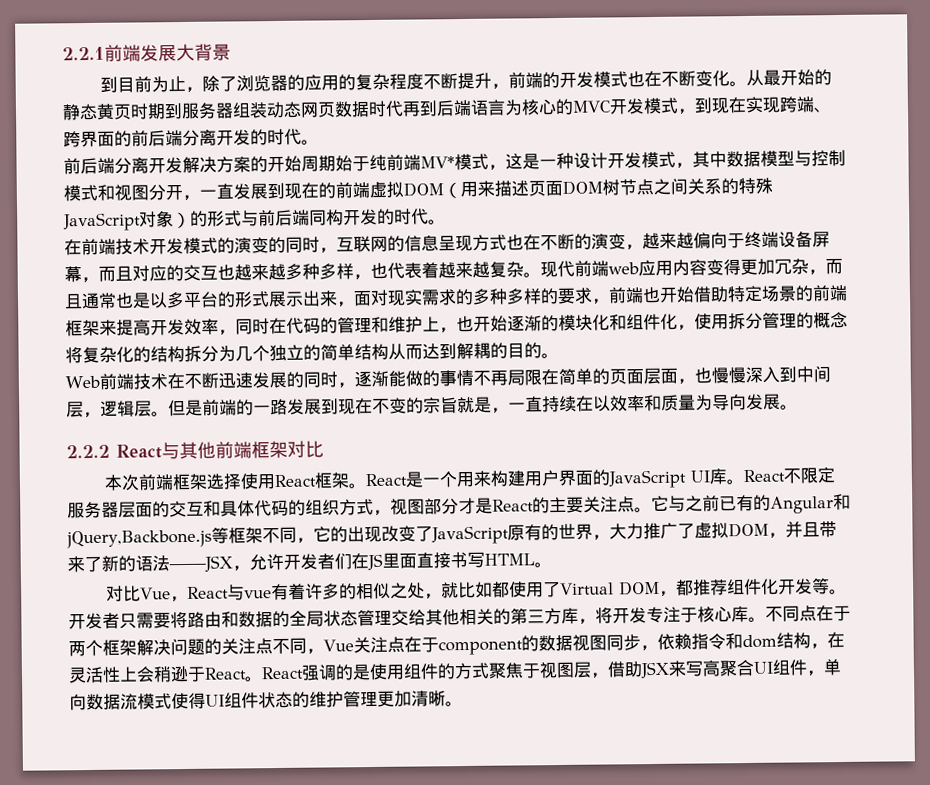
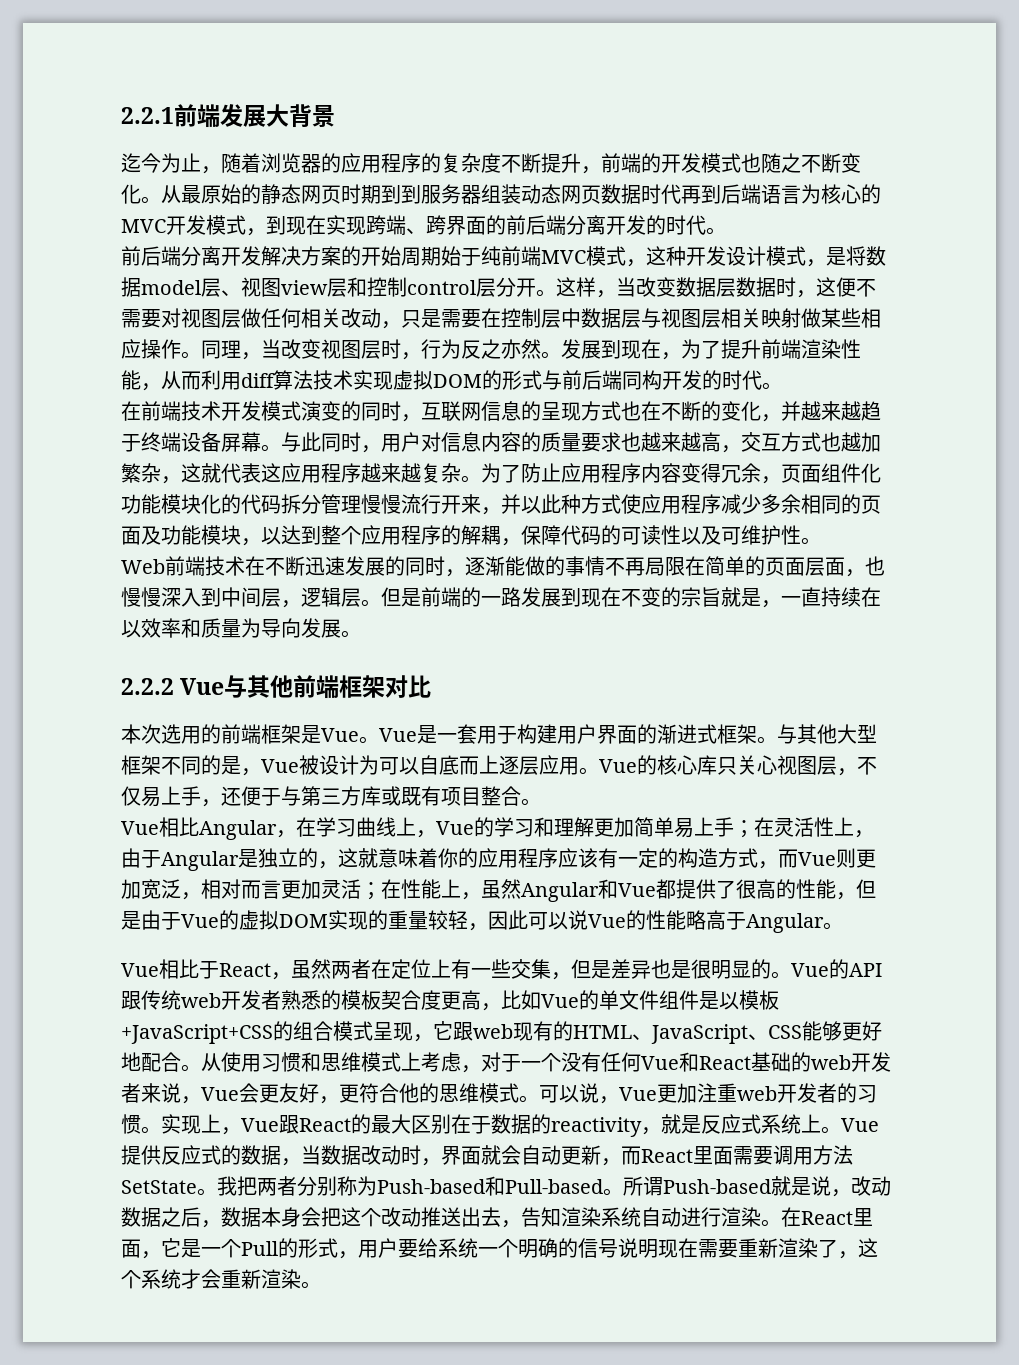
[99,75,237,93] 到目前为止，除了 -> [121,153,261,174] 迄今为止，随着
[337,73,407,91] 的复杂程 -> [381,153,481,173] 程序的复杂
[643,70,662,88] 在 -> [761,153,801,173] 随之
[779,69,798,86] 开 -> [201,185,221,204] 原
[96,103,115,120] 黄 -> [301,185,321,204] 网
(183, 111) none -> [401,185,421,204] 到
[420,156,455,169] MV* -> [541,250,586,264] MVC
[522,149,846,170] [63,177,773,202] [63,210,191,232] 是一种设计开发模式，其中数据模型与控制模式和视图分开，一直发展到现在的前端虚拟DOM（用来描述页面DOM树节点之间关系的特殊JavaScript对象） -> [666,246,886,267] [121,277,876,298] [121,308,881,329] [121,339,861,360] [121,370,482,391] 种开发设计模式，是将数据model层、视图view层和控制control层分开。这样，当改变数据层数据时，这便不需要对视图层做任何相关改动，只是需要在控制层中数据层与视图层相关映射做某些相应操作。同理，当改变视图层时，行为反之亦然。发展到现在，为了提升前端渲染性能，从而利用diff算法技术实现虚拟DOM
[217,237,235,254] 的 -> (301, 411) none
[387,235,439,252] 的信息 -> [481,401,541,421] 信息的
[591,231,830,251] [64,257,843,284] [64,284,848,310] [65,311,848,337] [65,342,542,364] 演变，越来越偏向于终端设备屏幕，而且对应的交互也越来越多种多样，也代表着越来越复杂。现代前端web应用内容变得更加冗杂，而且通常也是以多平台的形式展示出来，面对现实需求的多种多样的要求，前端也开始借助特定场景的前端框架来提高开发效率，同时在代码的管理和维护上，也开始逐渐的模块化和组件化，使用拆分管理的概念将复杂化的结构拆分为几个独立的简单结构从而达到解耦的目的 -> [721,401,881,422] [121,432,881,453] [121,463,881,484] [121,494,881,515] [121,525,801,546] 变化，并越来越趋于终端设备屏幕。与此同时，用户对信息内容的质量要求也越来越高，交互方式也越加繁杂，这就代表这应用程序越来越复杂。为了防止应用程序内容变得冗余，页面组件化功能模块化的代码拆分管理慢慢流行开来，并以此种方式使应用程序减少多余相同的页面及功能模块，以达到整个应用程序的解耦，保障代码的可读性以及可维护性
[116,444,162,459] React -> [180,678,225,695] Vue
[137,467,835,491] [67,493,851,519] [66,521,837,549] [67,551,552,573] [105,578,847,603] [68,605,851,630] [68,631,845,657] [68,659,842,684] [69,690,446,711] 前端框架选择使用React框架。React是一个用来构建用户界面的JavaScript UI库。React不限定服务器层面的交互和具体代码的组织方式，视图部分才是React的主要关注点。它与之前已有的Angular和jQuery,Backbone.js等框架不同，它的出现改变了JavaScript原有的世界，大力推广了虚拟DOM，并且带来了新的语法——JSX，允许开发者们在JS里面直接书写HTML。 // 对比Vue，React与vue有着许多的相似之处，就比如都使用了Virtual DOM，都推荐组件化开发等。开发者只需要将路由和数据的全局状态管理交给其他相关的第三方库，将开发专注于核心库。不同点在于两个框架解决问题的关注点不同，Vue关注点在于component的数据视图同步，依赖指令和dom结构，在灵活性上会稍逊于React。React强调的是使用组件的方式聚焦于视图层，借助JSX来写高聚合UI组件，单向数据流模式使得UI组件状态的维护管理更加清晰 -> [161,724,877,744] [121,755,877,776] [121,786,541,807] [121,817,874,840] [121,848,876,871] [121,879,876,902] [121,910,843,933] [121,959,882,980] [121,990,779,1011] [121,1021,882,1044] [121,1052,891,1073] [121,1083,877,1104] [121,1114,879,1137] [121,1145,853,1166] [121,1176,891,1197] [121,1207,873,1228] [121,1238,878,1259] [121,1269,301,1289] 选用的前端框架是Vue。Vue是一套用于构建用户界面的渐进式框架。与其他大型框架不同的是，Vue被设计为可以自底而上逐层应用。Vue的核心库只关心视图层，不仅易上手，还便于与第三方库或既有项目整合。 // Vue相比Angular，在学习曲线上，Vue的学习和理解更加简单易上手；在灵活性上，由于Angular是独立的，这就意味着你的应用程序应该有一定的构造方式，而Vue则更加宽泛，相对而言更加灵活；在性能上，虽然Angular和Vue都提供了很高的性能，但是由于Vue的虚拟DOM实现的重量较轻，因此可以说Vue的性能略高于Angular。 // Vue相比于React，虽然两者在定位上有一些交集，但是差异也是很明显的。Vue的API跟传统web开发者熟悉的模板契合度更高，比如Vue的单文件组件是以模板+JavaScript+CSS的组合模式呈现，它跟web现有的HTML、JavaScript、CSS能够更好地配合。从使用习惯和思维模式上考虑，对于一个没有任何Vue和React基础的web开发者来说，Vue会更友好，更符合他的思维模式。可以说，Vue更加注重web开发者的习惯。实现上，Vue跟React的最大区别在于数据的reactivity，就是反应式系统上。Vue提供反应式的数据，当数据改动时，界面就会自动更新，而React里面需要调用方法SetState。我把两者分别称为Push-based和Pull-based。所谓Push-based就是说，改动数据之后，数据本身会把这个改动推送出去，告知渲染系统自动进行渲染。在React里面，它是一个Pull的形式，用户要给系统一个明确的信号说明现在需要重新渲染了，这个系统才会重新渲染

